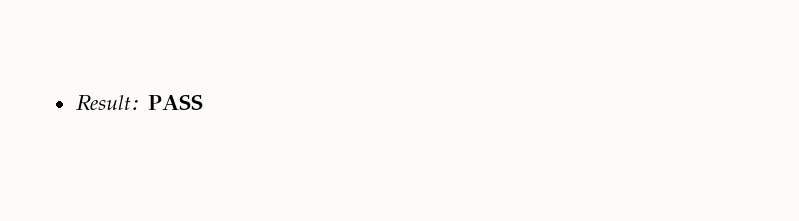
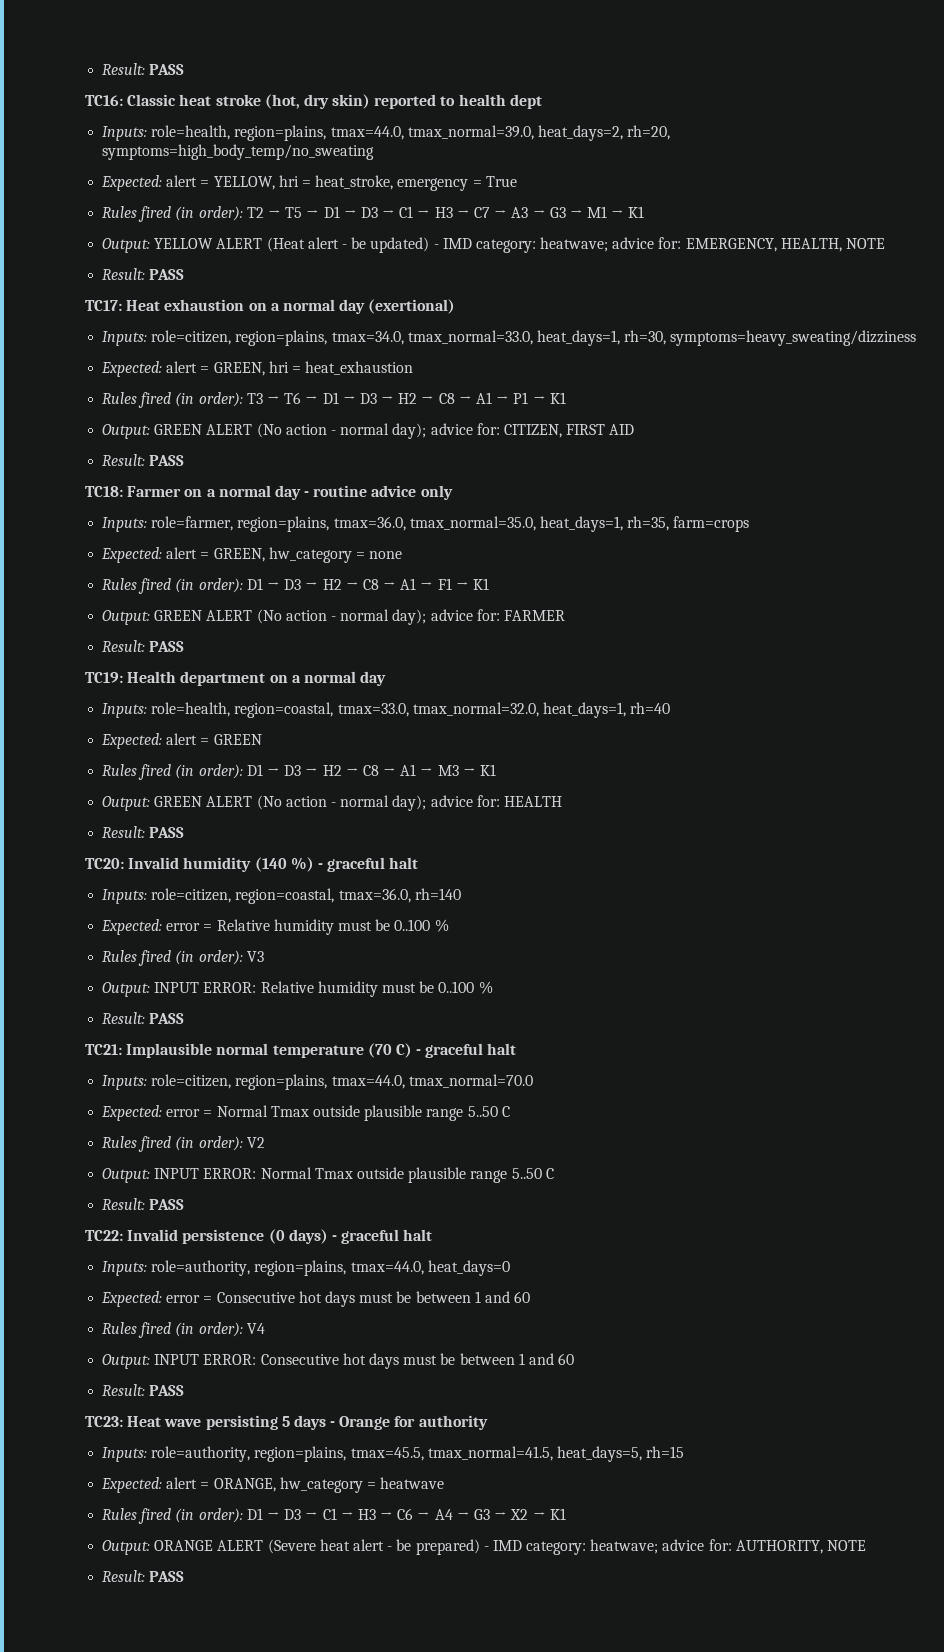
[75,94,203,111] Result: PASS -> [102,63,185,75] [85,94,542,109] [102,125,671,141] [102,144,375,160] [101,175,517,191] [102,206,645,222] [102,237,886,253] [102,268,185,280] [85,299,456,314] [102,330,917,346] [101,361,414,377] [102,392,566,408] [102,423,635,439] [102,454,185,466] [85,485,453,500] [102,516,750,532] [101,547,403,563] [102,578,490,594] [102,609,565,625] [102,640,185,652] [85,671,387,686] [102,702,671,718] [101,733,262,749] [102,764,497,780] [102,795,562,811] [102,826,185,838] [85,857,419,872] [102,888,461,904] [101,919,449,935] [102,950,264,966] [102,981,493,997] [102,1012,185,1024] [85,1043,517,1058] [102,1074,533,1090] [101,1105,510,1121] [102,1136,265,1152] [102,1167,554,1183] [102,1198,185,1210] [85,1229,433,1244] [102,1260,510,1276] [101,1291,531,1307] [102,1322,265,1338] [102,1353,575,1369] [102,1384,185,1396] [85,1415,488,1430] [102,1446,685,1462] [101,1477,445,1493] [102,1508,566,1524] [102,1539,867,1555] [102,1570,185,1582] Result: PASS // TC16: Classic heat stroke (hot, dry skin) reported to health dept // Inputs: role=health, region=plains, tmax=44.0, tmax_normal=39.0, heat_days=2, rh=20, symptoms=high_body_temp/no_sweating // Expected: alert = YELLOW, hri = heat_stroke, emergency = True // Rules fired (in order): T2 → T5 → D1 → D3 → C1 → H3 → C7 → A3 → G3 → M1 → K1 // Output: YELLOW ALERT (Heat alert - be updated) - IMD category: heatwave; advice for: EMERGENCY, HEALTH, NOTE // Result: PASS // TC17: Heat exhaustion on a normal day (exertional) // Inputs: role=citizen, region=plains, tmax=34.0, tmax_normal=33.0, heat_days=1, rh=30, symptoms=heavy_sweating/dizziness // Expected: alert = GREEN, hri = heat_exhaustion // Rules fired (in order): T3 → T6 → D1 → D3 → H2 → C8 → A1 → P1 → K1 // Output: GREEN ALERT (No action - normal day); advice for: CITIZEN, FIRST AID // Result: PASS // TC18: Farmer on a normal day - routine advice only // Inputs: role=farmer, region=plains, tmax=36.0, tmax_normal=35.0, heat_days=1, rh=35, farm=crops // Expected: alert = GREEN, hw_category = none // Rules fired (in order): D1 → D3 → H2 → C8 → A1 → F1 → K1 // Output: GREEN ALERT (No action - normal day); advice for: FARMER // Result: PASS // TC19: Health department on a normal day // Inputs: role=health, region=coastal, tmax=33.0, tmax_normal=32.0, heat_days=1, rh=40 // Expected: alert = GREEN // Rules fired (in order): D1 → D3 → H2 → C8 → A1 → M3 → K1 // Output: GREEN ALERT (No action - normal day); advice for: HEALTH // Result: PASS // TC20: Invalid humidity (140 %) - graceful halt // Inputs: role=citizen, region=coastal, tmax=36.0, rh=140 // Expected: error = Relative humidity must be 0..100 % // Rules fired (in order): V3 // Output: INPUT ERROR: Relative humidity must be 0..100 % // Result: PASS // TC21: Implausible normal temperature (70 C) - graceful halt // Inputs: role=citizen, region=plains, tmax=44.0, tmax_normal=70.0 // Expected: error = Normal Tmax outside plausible range 5..50 C // Rules fired (in order): V2 // Output: INPUT ERROR: Normal Tmax outside plausible range 5..50 C // Result: PASS // TC22: Invalid persistence (0 days) - graceful halt // Inputs: role=authority, region=plains, tmax=44.0, heat_days=0 // Expected: error = Consecutive hot days must be between 1 and 60 // Rules fired (in order): V4 // Output: INPUT ERROR: Consecutive hot days must be between 1 and 60 // Result: PASS // TC23: Heat wave persisting 5 days - Orange for authority // Inputs: role=authority, region=plains, tmax=45.5, tmax_normal=41.5, heat_days=5, rh=15 // Expected: alert = ORANGE, hw_category = heatwave // Rules fired (in order): D1 → D3 → C1 → H3 → C6 → A4 → G3 → X2 → K1 // Output: ORANGE ALERT (Severe heat alert - be prepared) - IMD category: heatwave; advice for: AUTHORITY, NOTE // Result: PASS

